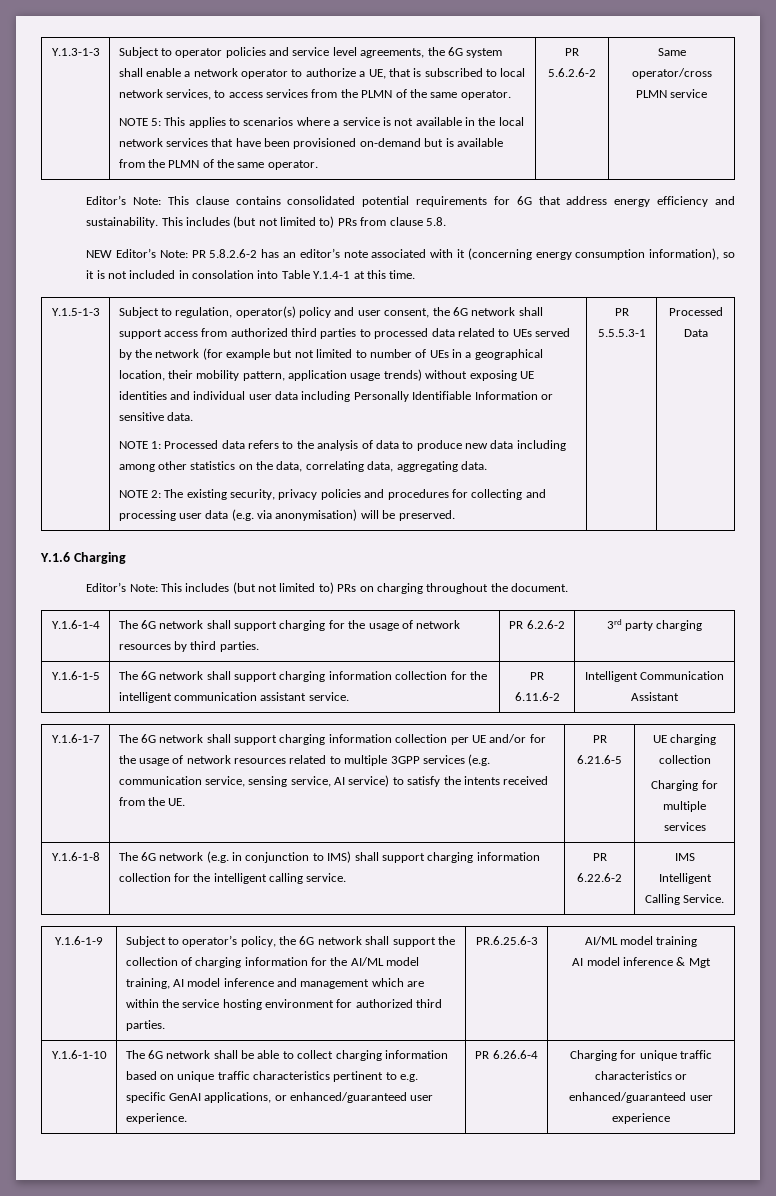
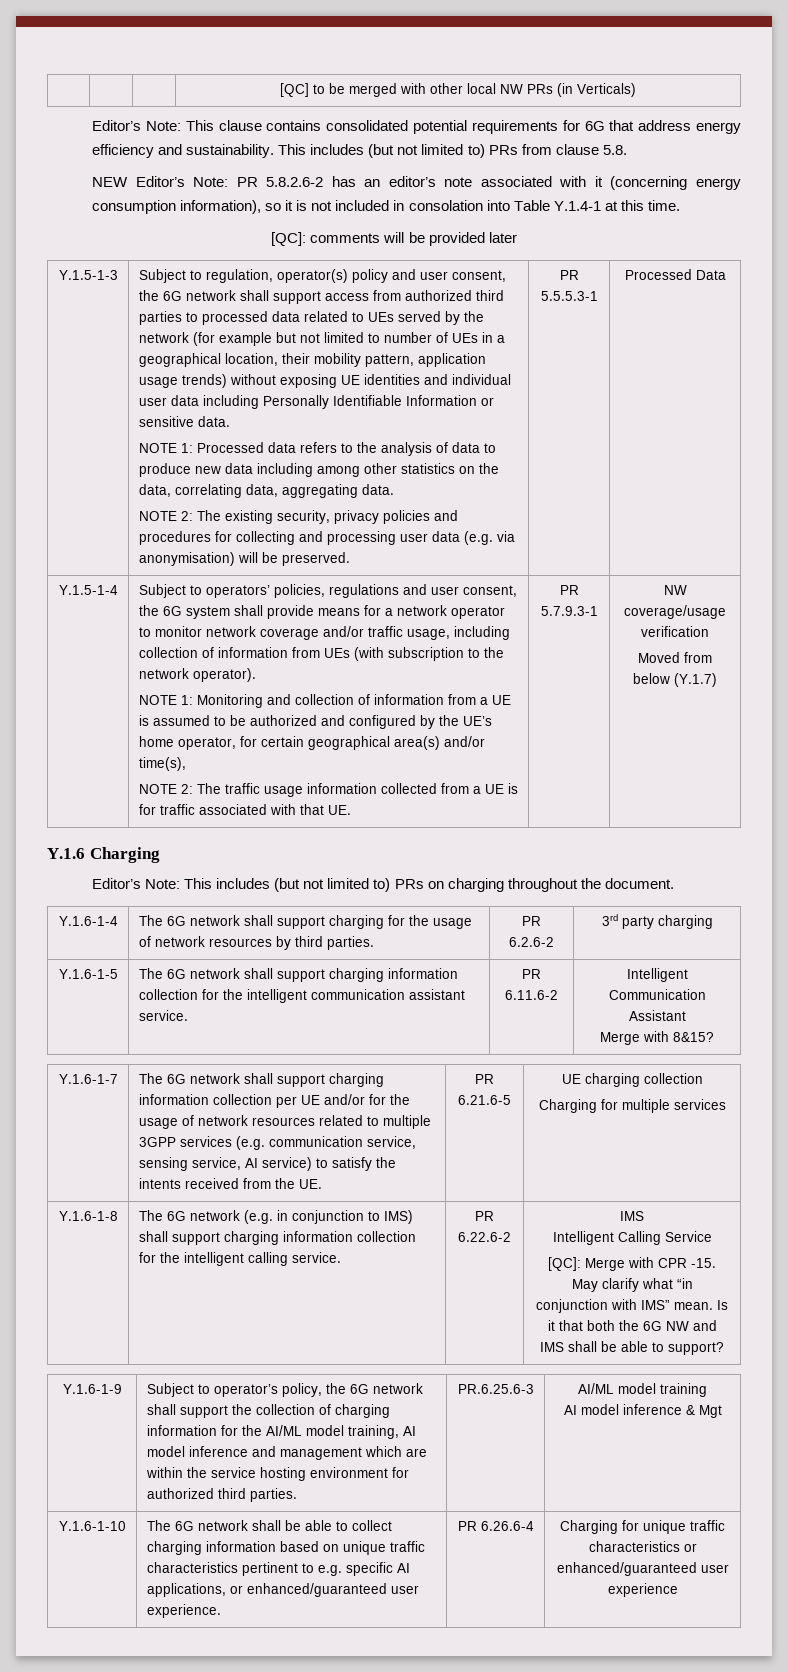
[51,48,100,56] [118,47,503,58] [118,68,526,79] [118,89,511,100] [118,117,524,128] [118,138,503,149] [118,159,318,170] [565,48,579,56] [548,68,596,77] [657,48,686,56] [631,68,712,79] [635,89,708,98] Y.1.3-1-3 | Subject to operator policies and service level agreements, the 6G system shall enable a network operator to authorize a UE, that is subscribed to local network services, to access services from the PLMN of the same operator. // NOTE 5: This applies to scenarios where a service is not available in the local network services that have been provisioned on-demand but is available from the PLMN of the same operator. | PR 5.6.2.6-2 | Same operator/cross PLMN service -> [280,83,636,97] | | | [QC] to be merged with other local NW PRs (in Verticals)
(416, 274) none -> [271,232,517,246] // [QC]: comments will be provided later
(708, 333) none -> [58,585,118,595] [138,584,517,598] [138,605,505,619] [138,626,510,640] [138,647,504,661] [138,668,256,682] [138,694,511,708] [138,715,492,729] [138,736,485,750] [138,757,186,771] [138,783,518,797] [138,804,351,815] [559,585,579,595] [540,606,598,616] [663,585,687,595] [624,605,726,619] [641,626,709,637] [638,652,712,663] [633,673,717,687] // Y.1.5-1-4 | Subject to operators’ policies, regulations and user consent, the 6G system shall provide means for a network operator to monitor network coverage and/or traffic usage, including collection of information from UEs (with subscription to the network operator). // NOTE 1: Monitoring and collection of information from a UE is assumed to be authorized and configured by the UE’s home operator, for certain geographical area(s) and/or time(s), // NOTE 2: The traffic usage information collected from a UE is for traffic associated with that UE. | PR 5.7.9.3-1 | NW coverage/usage verification // Moved from below (Y.1.7)
(679, 696) none -> [600,1031,714,1045] // Merge with 8&15?
[683,894,725,903] Service. -> [664,1231,712,1242] [548,1257,716,1271] [571,1278,693,1292] [536,1299,728,1313] [547,1320,717,1331] [540,1341,724,1355] Service // [QC]: Merge with CPR -15. May clarify what “in conjunction with IMS” mean. Is it that both the 6G NW and IMS shall be able to support?
[168,1093,201,1101] GenAI -> [396,1563,410,1573] AI

